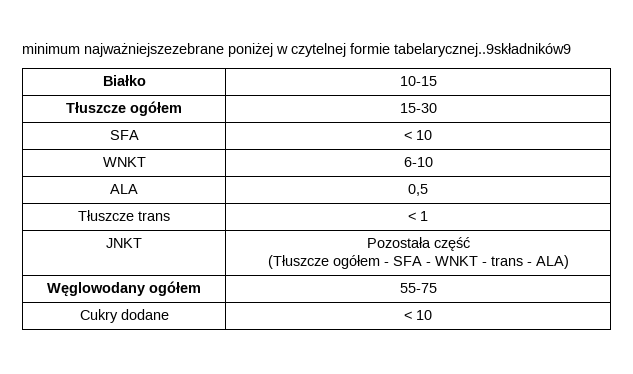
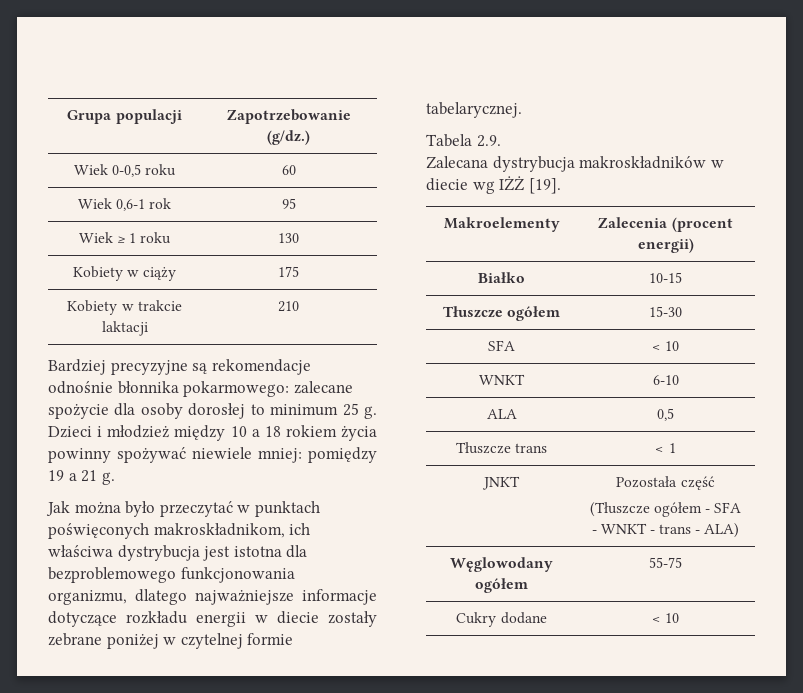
[22,43,571,57] minimum najważniejszezebrane poniżej w czytelnej formie tabelarycznej..9składników9 -> [67,109,182,124] [226,109,351,124] [267,130,310,145] [73,164,177,177] [281,165,296,175] [77,198,172,211] [281,198,296,209] [78,232,172,244] [278,233,299,243] [72,266,177,281] [278,266,299,277] [67,300,182,315] [101,321,148,336] [278,301,299,312] [48,359,311,375] [48,381,353,397] [48,403,377,419] [48,425,377,441] [48,447,377,463] [48,470,115,485] [46,501,320,517] [48,523,311,539] [48,545,308,561] [48,567,295,583] [48,589,377,605] [48,611,377,627] [48,633,294,649] [426,102,522,118] [426,134,501,147] [426,156,724,172] [426,176,561,194] [443,217,560,232] [598,217,733,232] [637,238,694,253] Grupa populacji | Zapotrzebowanie (g/dz.) // Wiek 0-0,5 roku | 60 // Wiek 0,6-1 rok | 95 // Wiek ≥ 1 roku | 130 // Kobiety w ciąży | 175 // Kobiety w trakcie laktacji | 210 // Bardziej precyzyjne są rekomendacje odnośnie błonnika pokarmowego: zalecane spożycie dla osoby dorosłej to minimum 25 g. Dzieci i młodzież między 10 a 18 rokiem życia powinny spożywać niewiele mniej: pomiędzy 19 a 21 g. // Jak można było przeczytać w punktach poświęconych makroskładnikom, ich właściwa dystrybucja jest istotna dla bezproblemowego funkcjonowania organizmu, dlatego najważniejsze informacje dotyczące rozkładu energii w diecie zostały zebrane poniżej w czytelnej formie tabelarycznej. // Tabela 2.9. // Zalecana dystrybucja makroskładników w diecie wg IŻŻ [19]. // Makroelementy | Zalecenia (procent energii)

